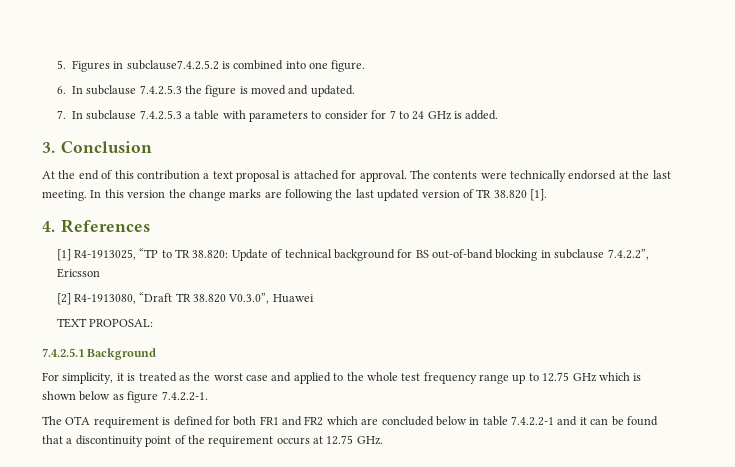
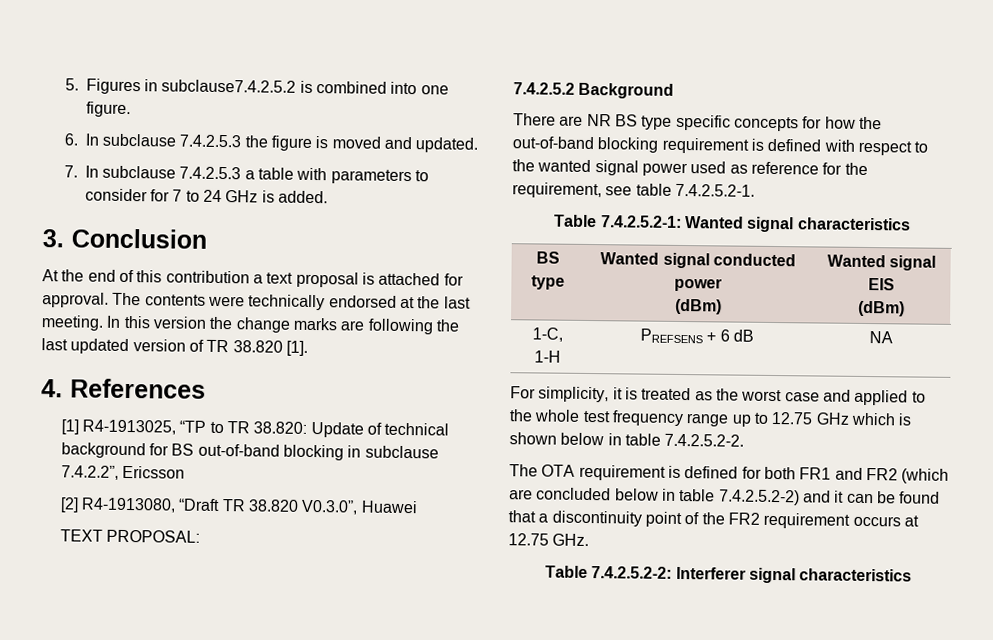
[42,348,84,357] 7.4.2.5.1 -> [513,82,575,95] 7.4.2.5.2
(157, 354) none -> [513,113,882,132] [512,136,929,156] [512,159,868,177] [512,182,755,199] [554,214,911,233] [536,251,560,264] [531,275,565,290] [600,252,796,269] [674,277,722,292] [674,298,722,315] [826,254,937,271] [868,278,895,291] [858,300,905,317] [531,327,563,342] [533,350,561,363] [640,328,754,344] [868,331,893,344] // There are NR BS type specific concepts for how the out-of-band blocking requirement is defined with respect to the wanted signal power used as reference for the requirement, see table 7.4.2.5.2-1. // Table 7.4.2.5.2-1: Wanted signal characteristics // BS type | Wanted signal conducted power // (dBm) | Wanted signal EIS // (dBm) // 1-C, 1-H | PREFSENS + 6 dB | NA
[112,391,208,403] as figure 7.4.2.2-1. -> [607,433,745,447] in table 7.4.2.5.2-2.
[326,416,358,425] which -> [901,468,950,484] (which
[511,416,554,426] 7.4.2.2-1 -> [718,489,800,506] 7.4.2.5.2-2)
(205, 439) none -> [727,512,760,525] FR2
(383, 440) none -> [544,565,913,584] // Table 7.4.2.5.2-2: Interferer signal characteristics

